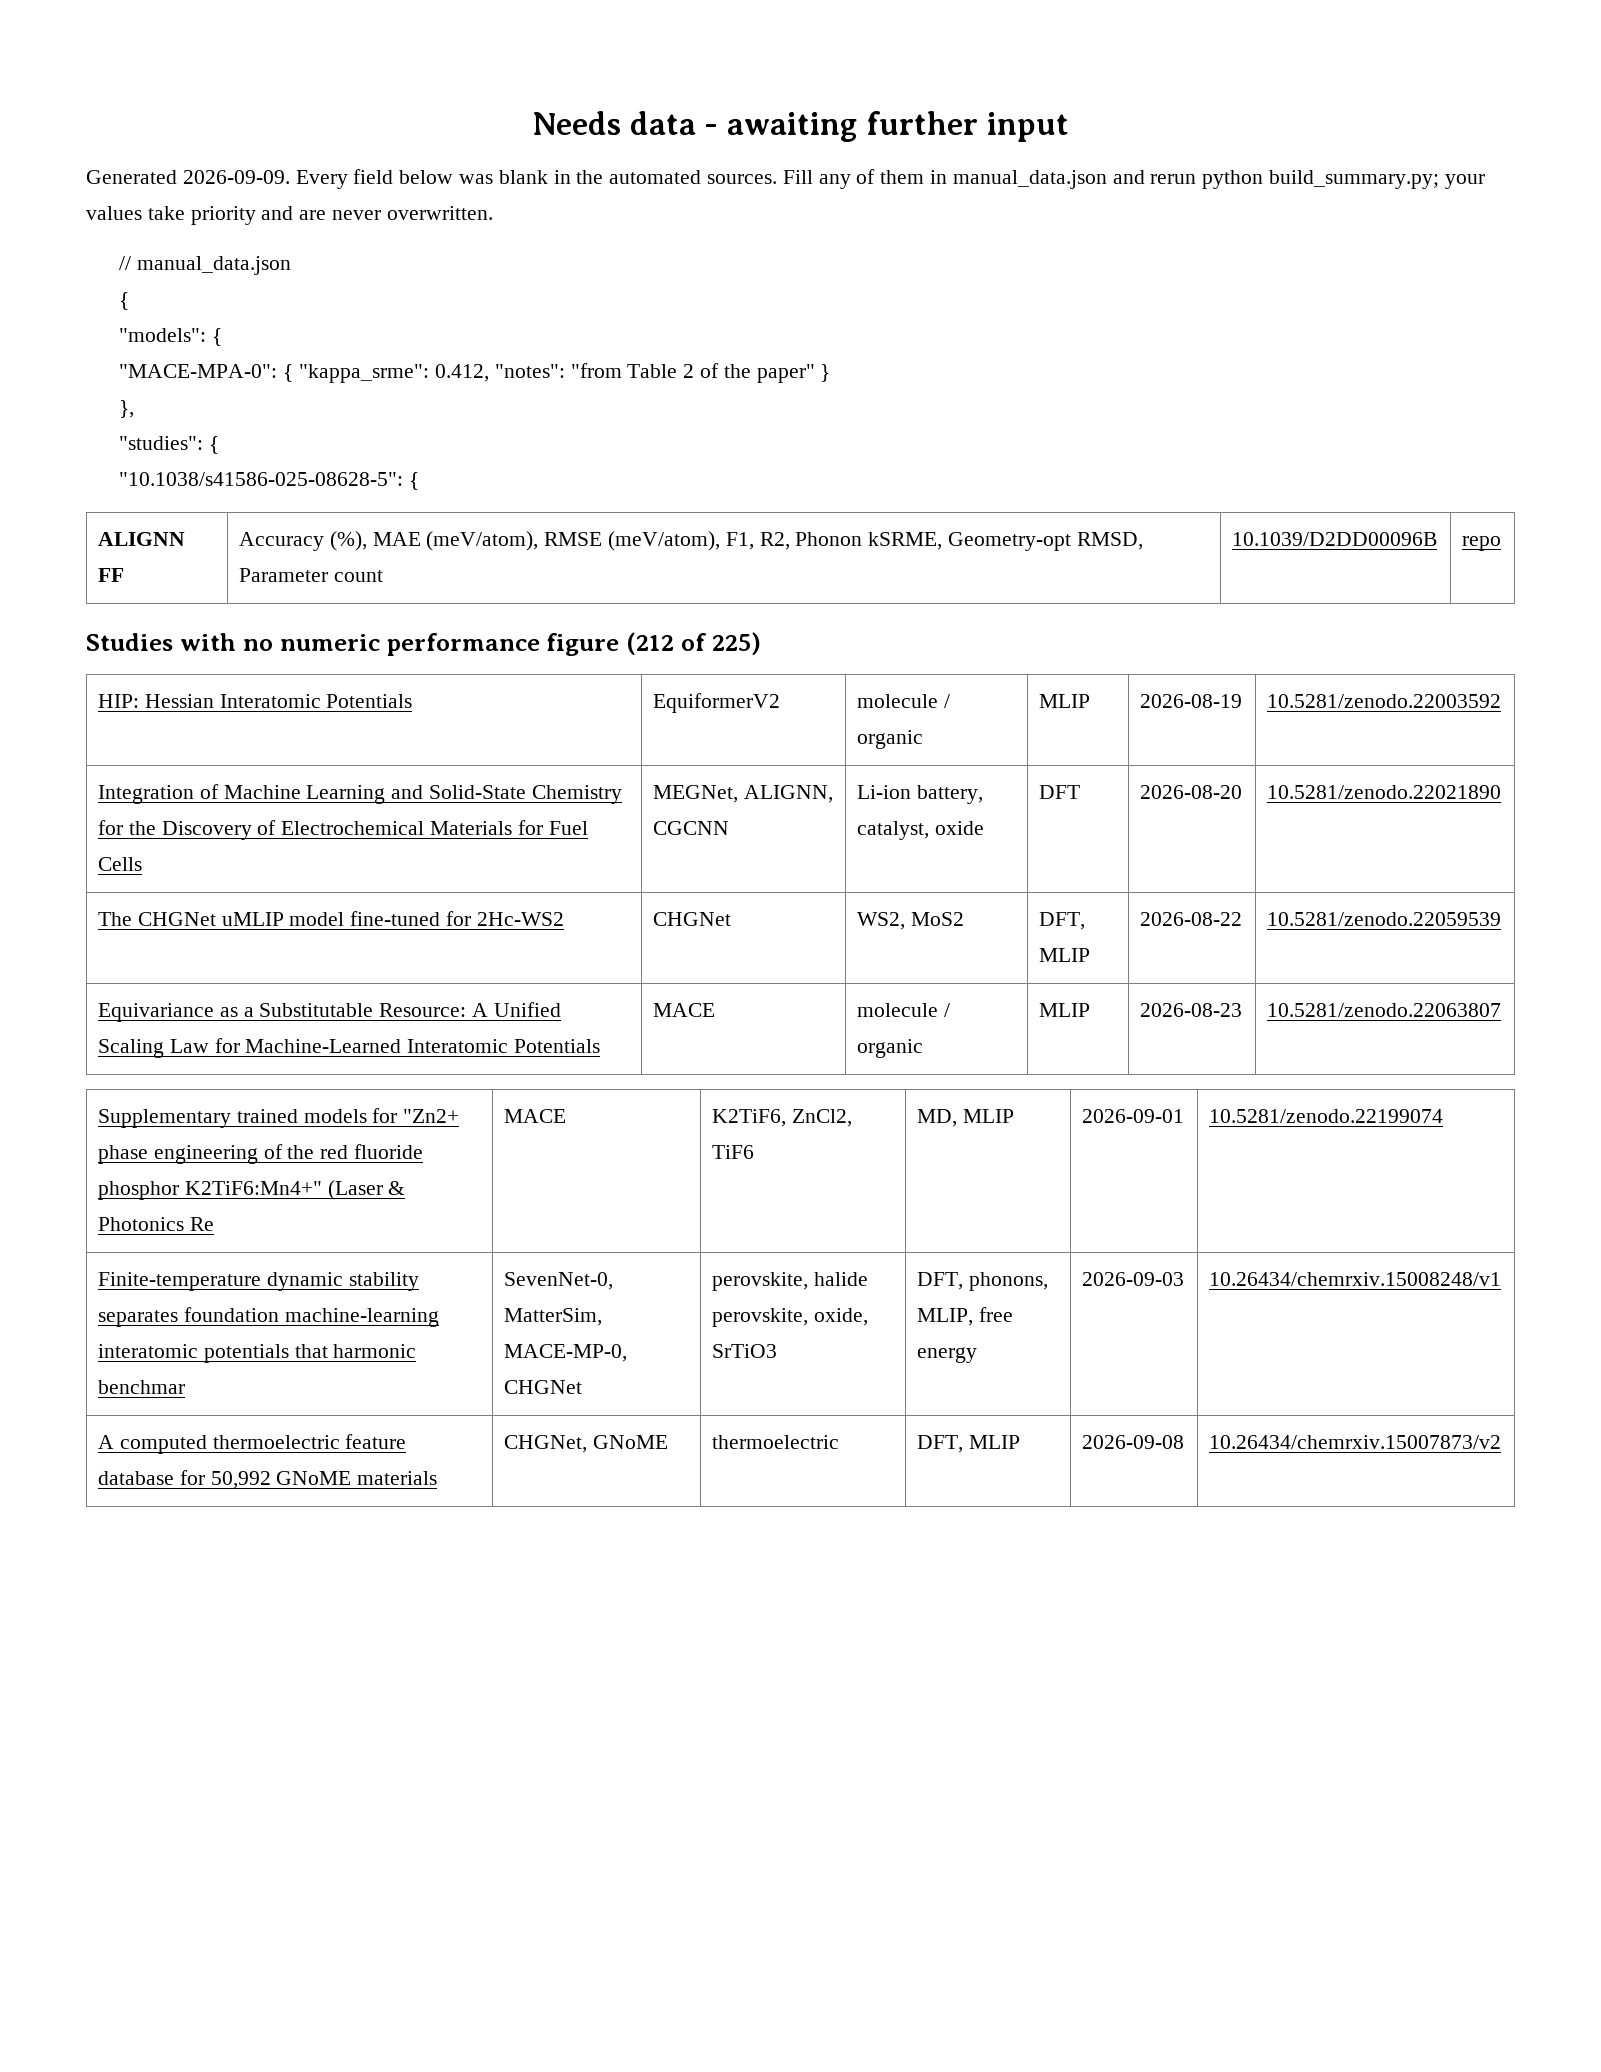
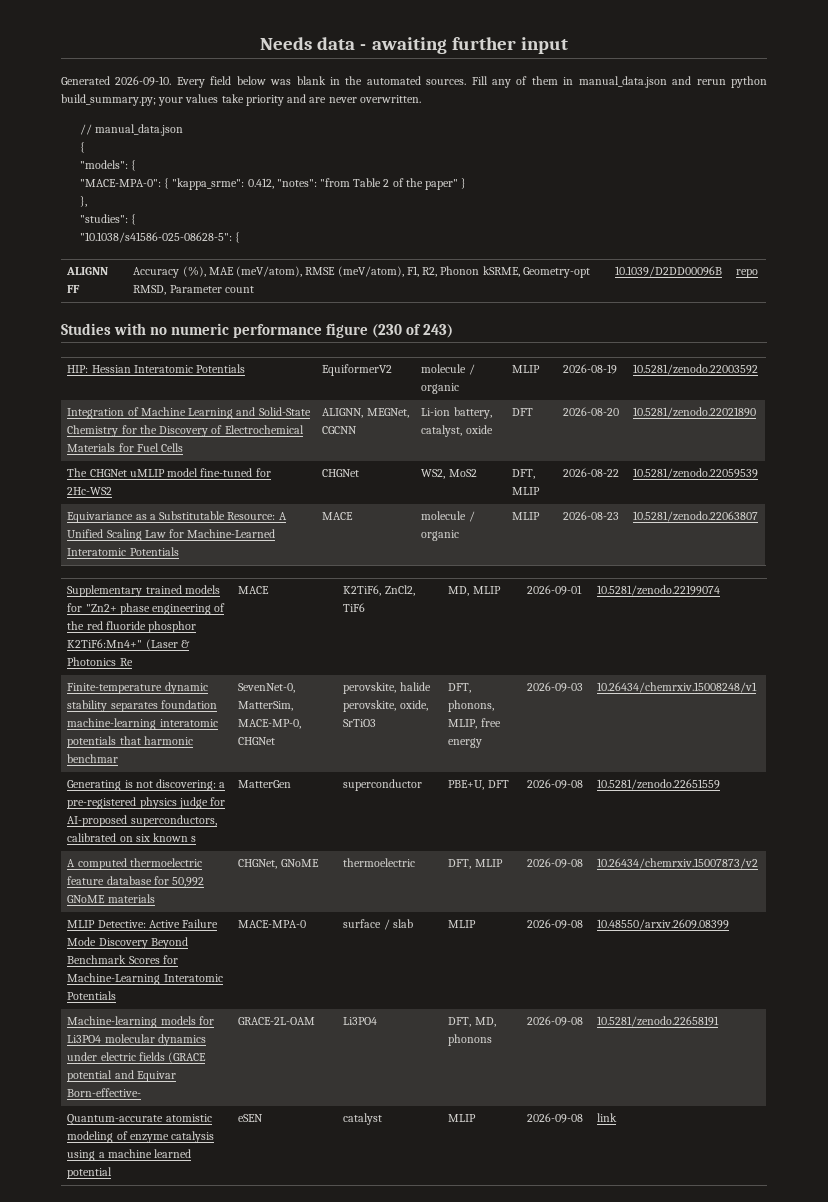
[182,170,290,184] 2026-09-09. -> [115,76,172,86] 2026-09-10.
[626,632,762,655] (212 of 225) -> [372,324,454,338] (230 of 243)
[652,785,833,803] MEGNet, ALIGNN, -> [322,408,409,418] ALIGNN, MEGNet,
(1501, 1279) none -> [67,779,226,791] [67,797,226,809] [67,815,217,827] [67,833,197,842] [238,780,292,788] [343,779,423,791] [448,780,509,790] [527,779,584,789] [597,779,721,790] // Generating is not discovering: a pre-registered physics judge for AI-proposed superconductors, calibrated on six known s | MatterGen | superconductor | PBE+U, DFT | 2026-09-08 | 10.5281/zenodo.22651559
(1501, 1442) none -> [67,919,219,928] [67,937,188,949] [67,955,178,964] [67,973,223,985] [67,991,117,1000] [238,920,307,928] [343,919,413,930] [448,920,477,928] [527,919,584,929] [597,919,730,930] [67,1016,214,1028] [67,1034,206,1046] [67,1052,207,1063] [67,1070,176,1082] [67,1088,142,1097] [238,1017,316,1025] [343,1017,378,1025] [448,1017,496,1027] [448,1034,493,1046] [527,1016,584,1026] [597,1016,720,1027] [67,1114,212,1125] [67,1131,215,1143] [67,1149,192,1161] [67,1167,113,1179] [238,1114,264,1122] [343,1113,383,1125] [448,1114,477,1122] [527,1113,584,1123] [597,1113,618,1122] // MLIP Detective: Active Failure Mode Discovery Beyond Benchmark Scores for Machine-Learning Interatomic Potentials | MACE-MPA-0 | surface / slab | MLIP | 2026-09-08 | 10.48550/arxiv.2609.08399 // Machine-learning models for Li3PO4 molecular dynamics under electric fields (GRACE potential and Equivar Born-effective- | GRACE-2L-OAM | Li3PO4 | DFT, MD, phonons | 2026-09-08 | 10.5281/zenodo.22658191 // Quantum-accurate atomistic modeling of enzyme catalysis using a machine learned potential | eSEN | catalyst | MLIP | 2026-09-08 | link

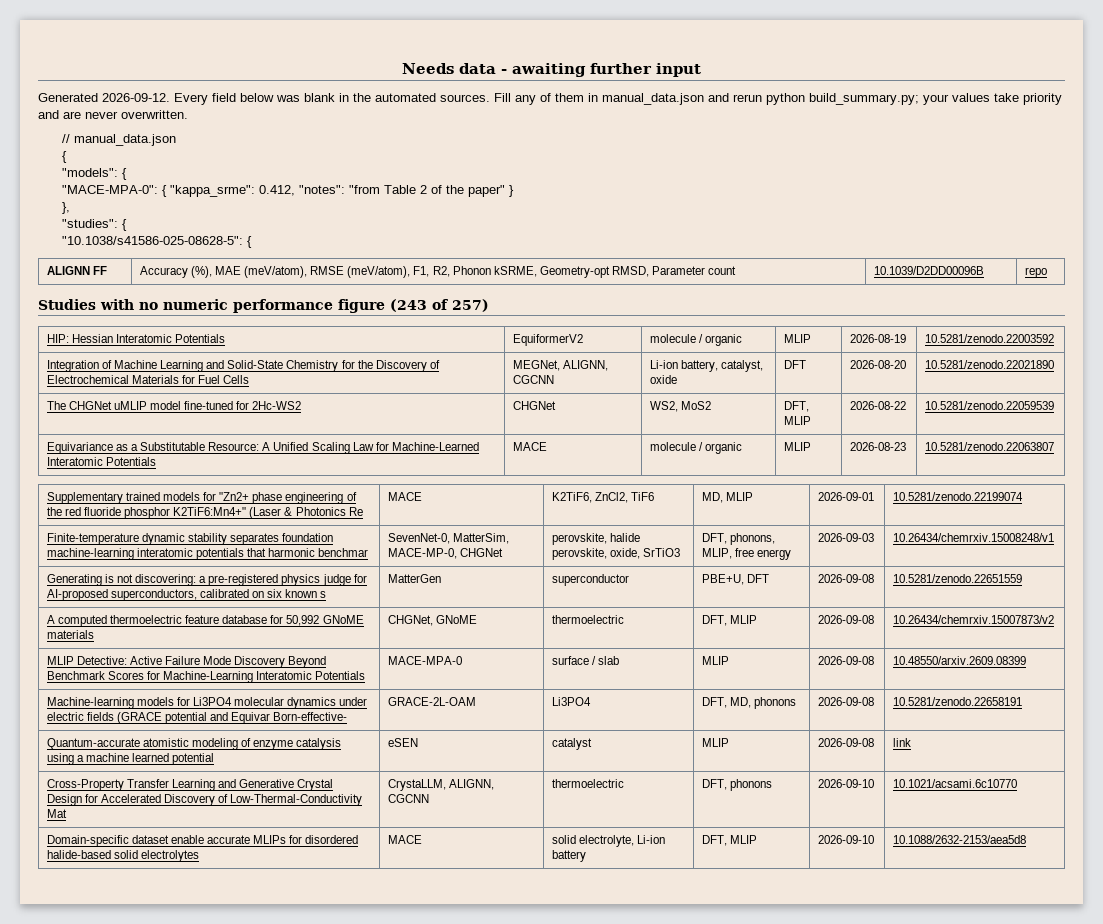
[115,76,172,86] 2026-09-10. -> [102,93,170,102] 2026-09-12.
[372,324,454,338] (230 of 243) -> [390,299,489,312] (243 of 257)
[322,408,409,418] ALIGNN, MEGNet, -> [512,360,608,371] MEGNet, ALIGNN,
(618, 1117) none -> [46,779,334,791] [46,794,363,806] [46,809,67,818] [387,779,494,791] [387,794,429,803] [551,779,624,788] [701,779,772,791] [817,779,874,788] [892,779,1017,788] [46,835,359,847] [46,850,200,862] [387,835,422,844] [551,835,666,847] [551,850,586,862] [701,835,757,846] [817,835,874,844] [892,835,1026,844] // Cross-Property Transfer Learning and Generative Crystal Design for Accelerated Discovery of Low-Thermal-Conductivity Mat | CrystaLLM, ALIGNN, CGCNN | thermoelectric | DFT, phonons | 2026-09-10 | 10.1021/acsami.6c10770 // Domain-specific dataset enable accurate MLIPs for disordered halide-based solid electrolytes | MACE | solid electrolyte, Li-ion battery | DFT, MLIP | 2026-09-10 | 10.1088/2632-2153/aea5d8

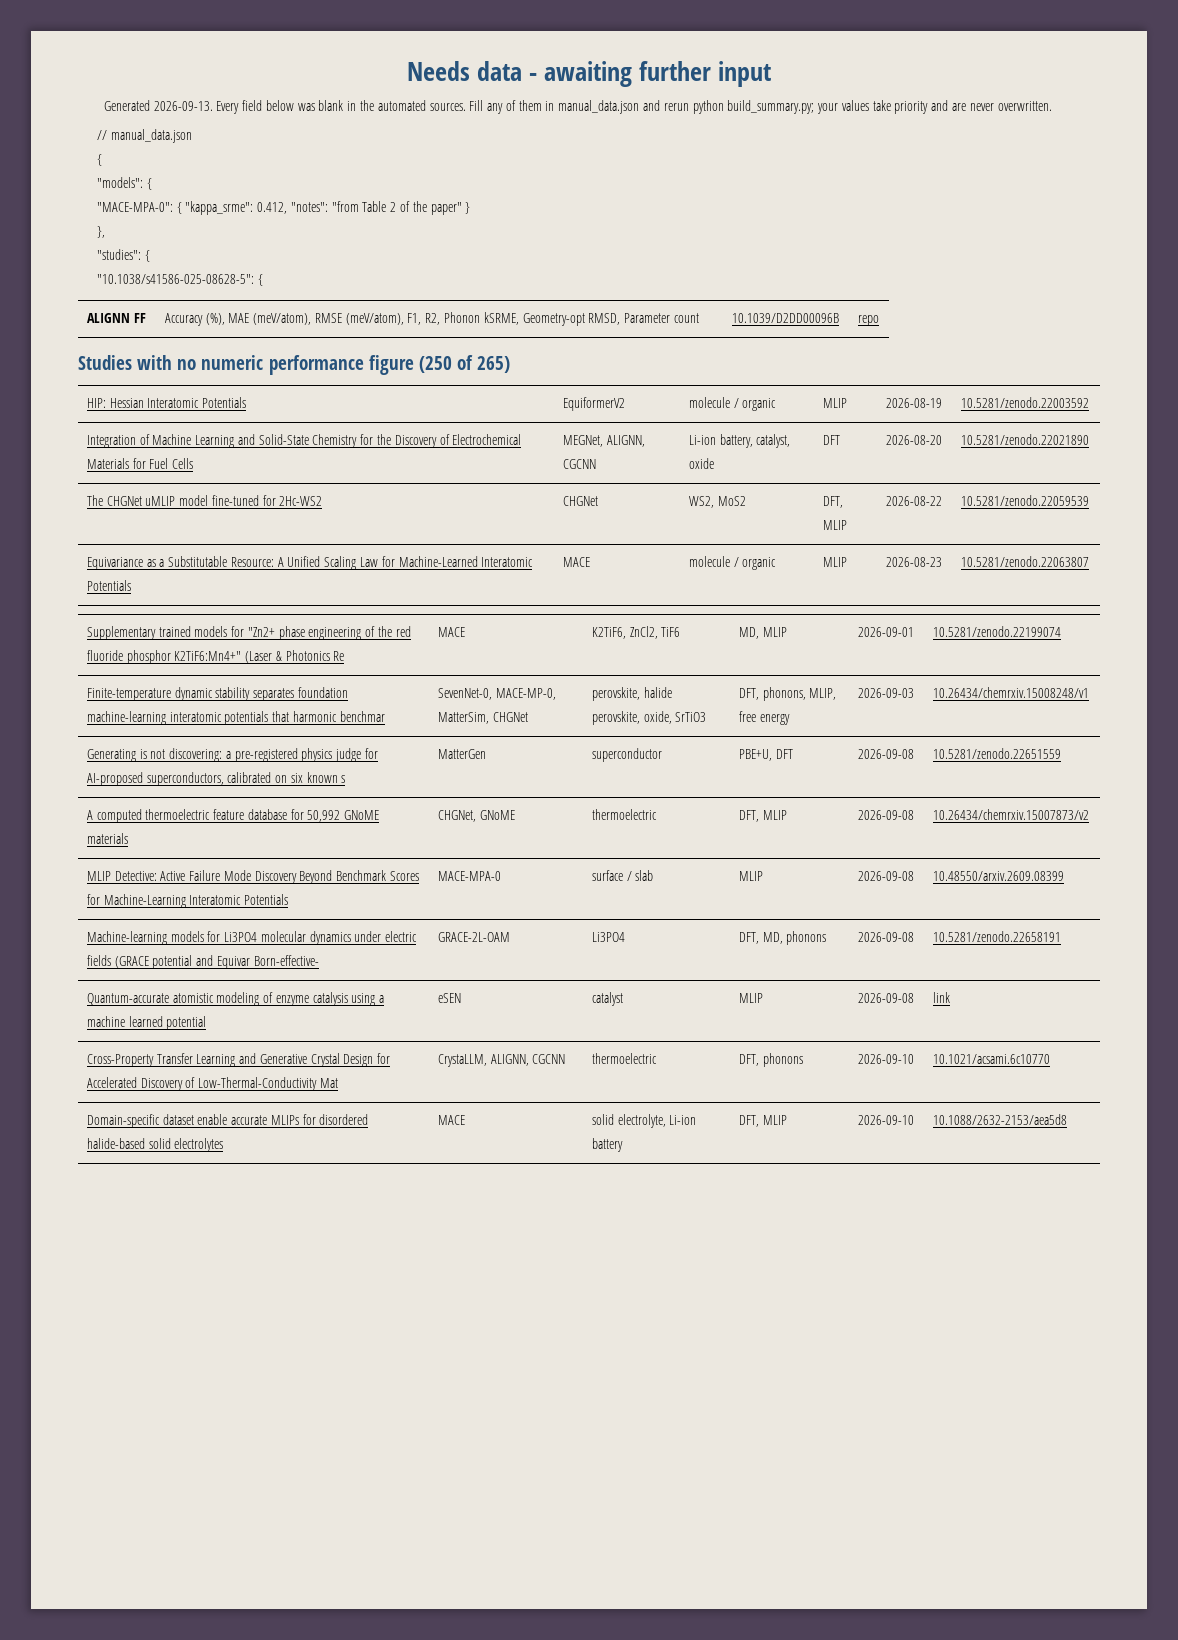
[102,93,170,102] 2026-09-12. -> [153,101,213,111] 2026-09-13.
[390,299,489,312] (243 of 257) -> [418,355,511,373] (250 of 265)
[452,533,509,544] [387,548,457,559] MatterSim, MACE-MP-0, -> [495,688,556,700] [437,712,489,724] MACE-MP-0, MatterSim,

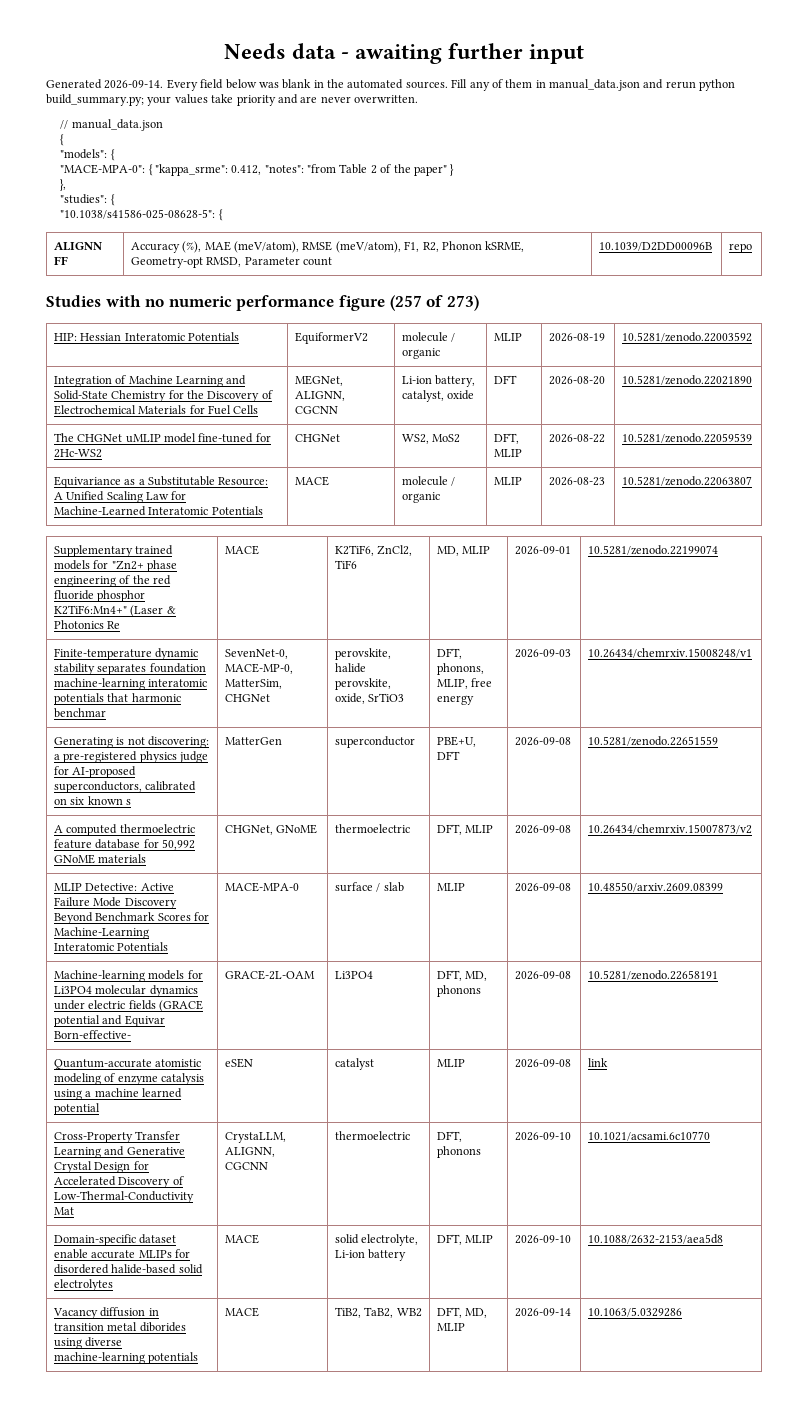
[153,101,213,111] 2026-09-13. -> [104,80,164,89] 2026-09-14.
[418,355,511,373] (250 of 265) -> [389,295,479,311] (257 of 273)
(1067, 1119) none -> [52,1307,159,1319] [53,1322,186,1332] [53,1337,123,1349] [53,1352,199,1364] [224,1307,259,1317] [334,1307,422,1318] [436,1307,488,1318] [436,1323,465,1331] [514,1308,571,1317] [587,1307,682,1317] // Vacancy diffusion in transition metal diborides using diverse machine-learning potentials | MACE | TiB2, TaB2, WB2 | DFT, MD, MLIP | 2026-09-14 | 10.1063/5.0329286

